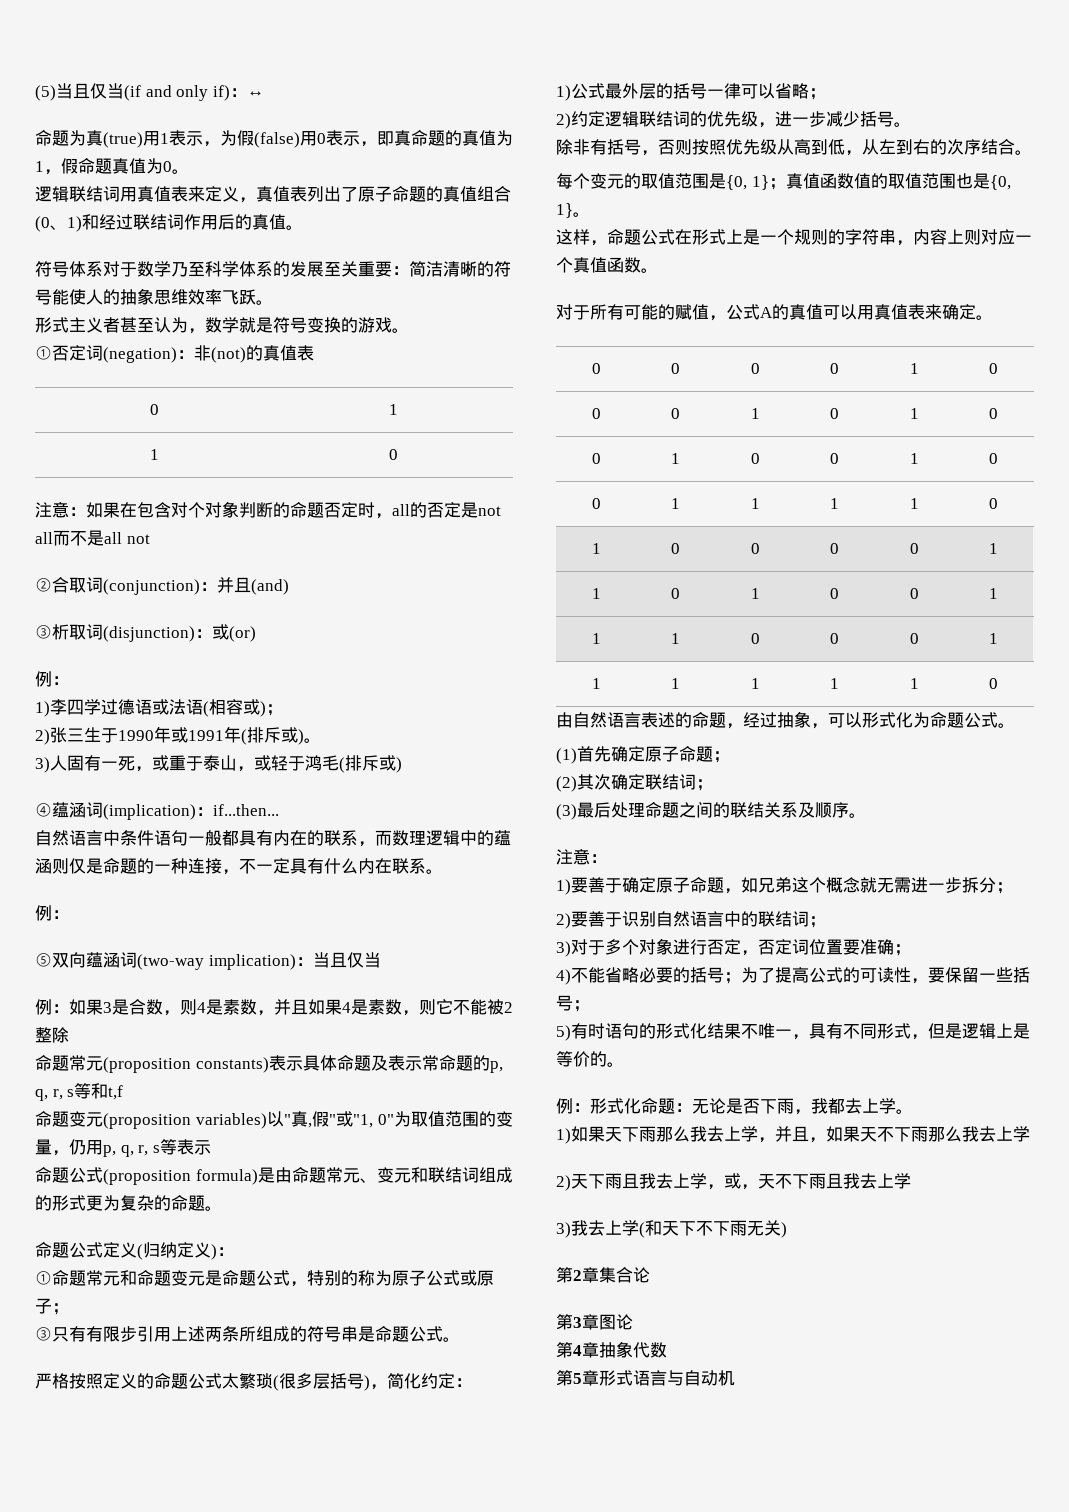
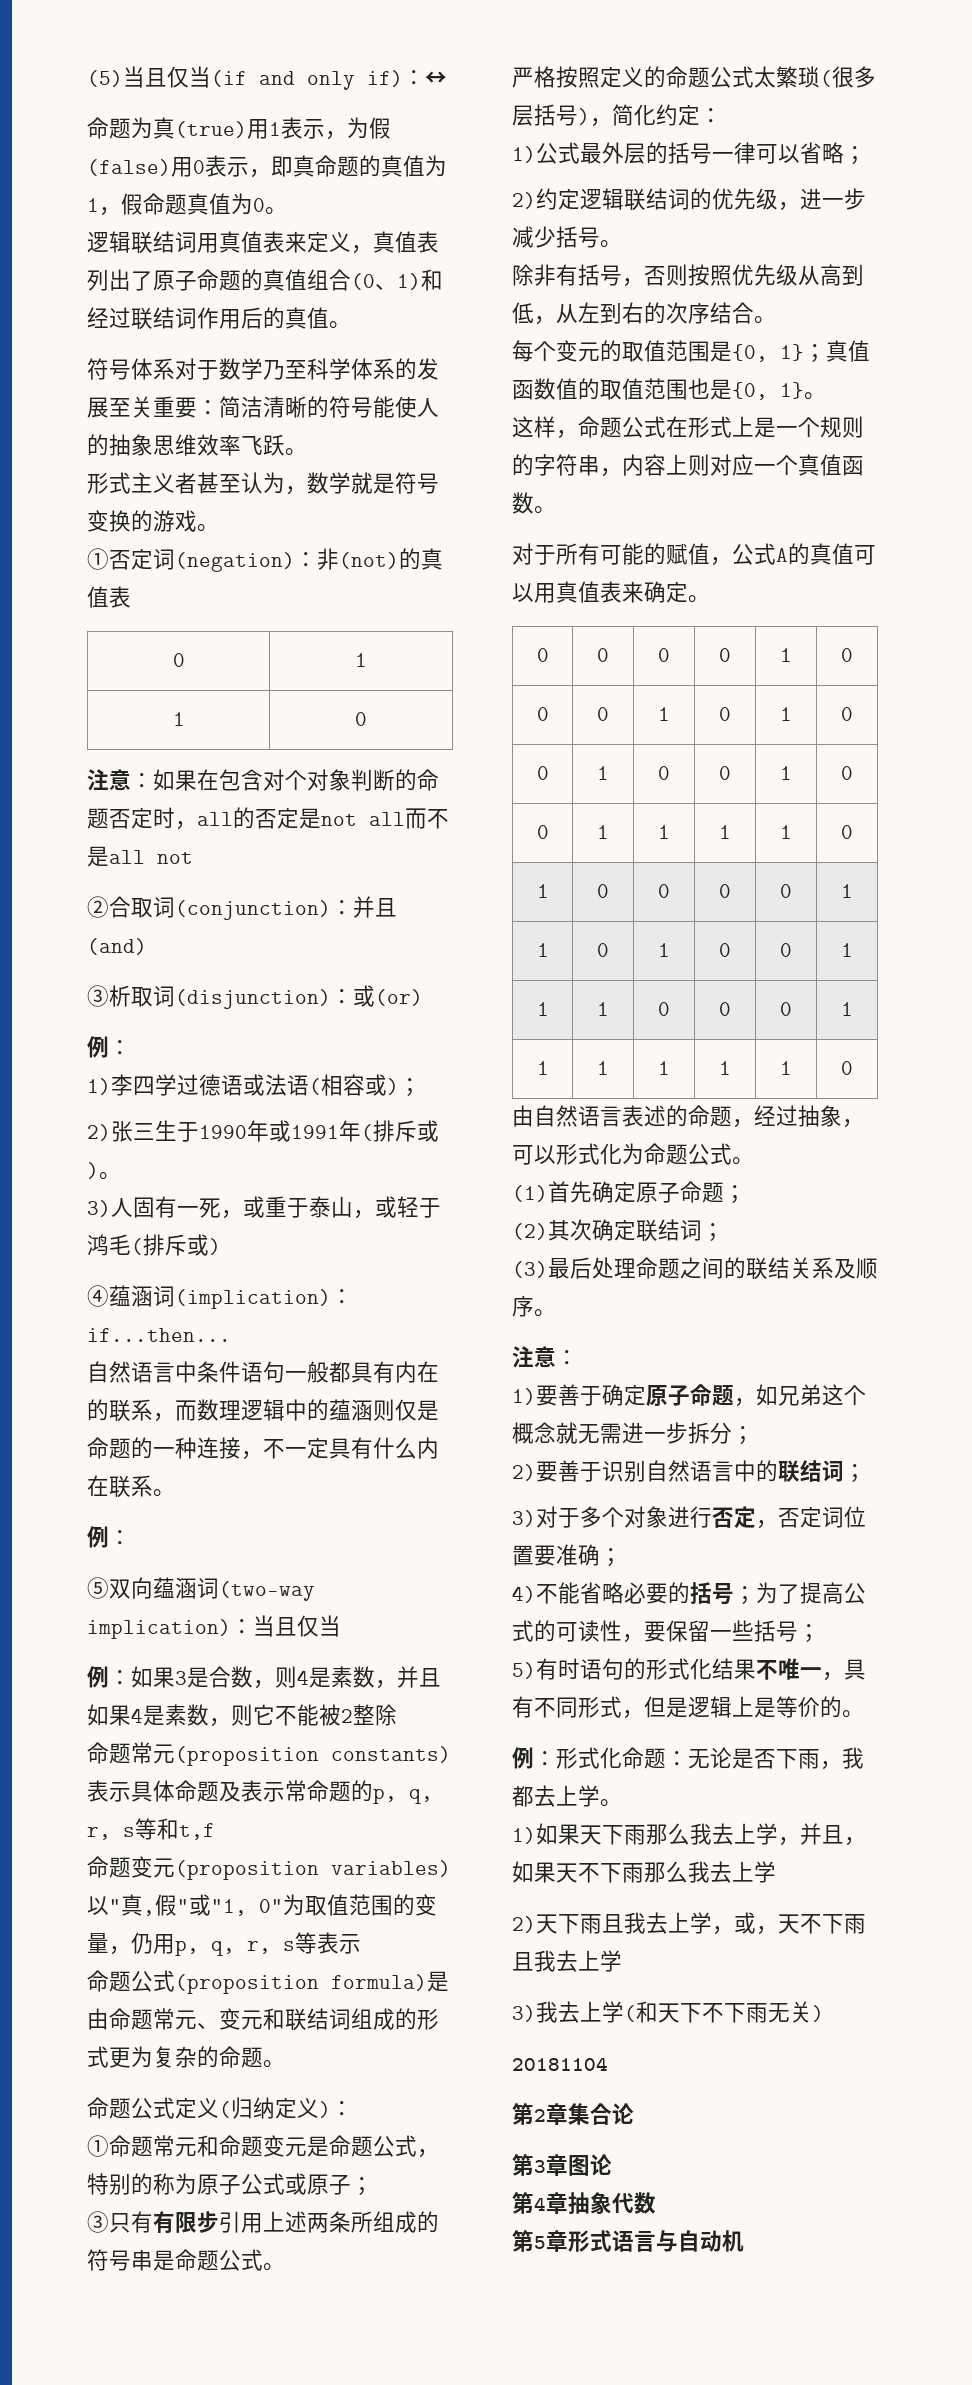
(787, 1230) none -> [512,2057,608,2071] // 20181104

